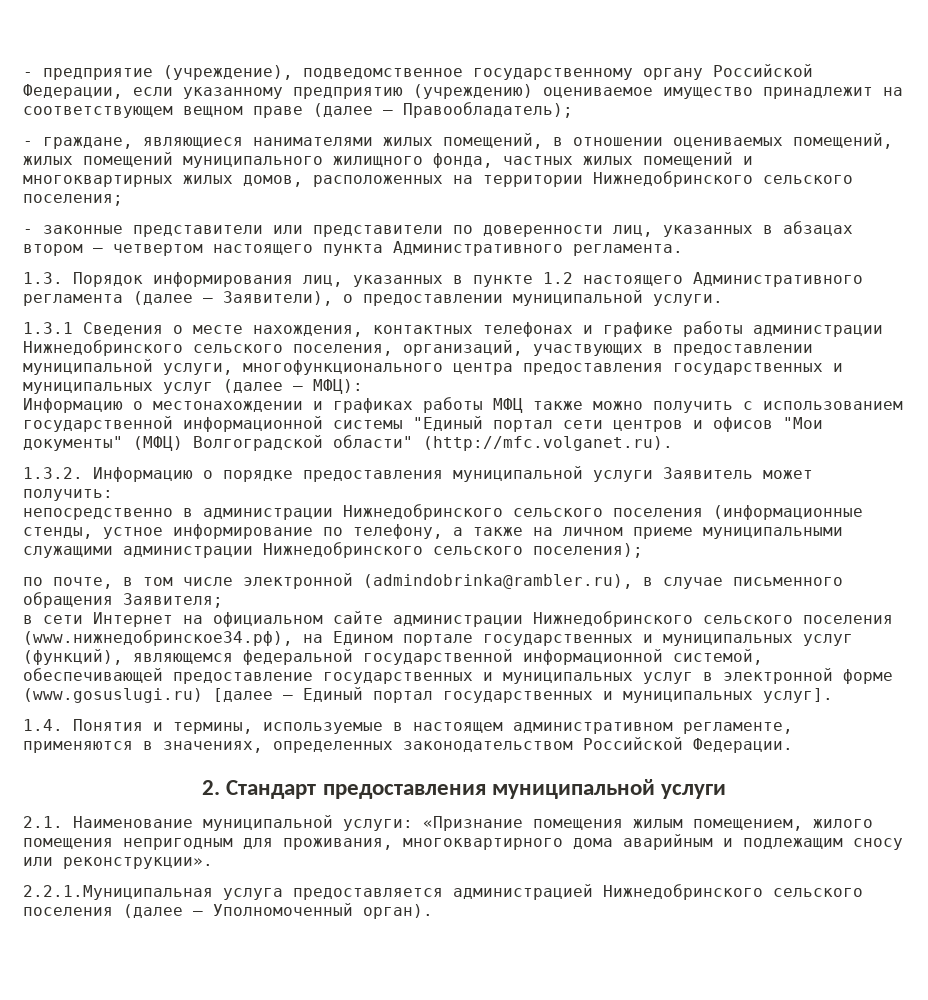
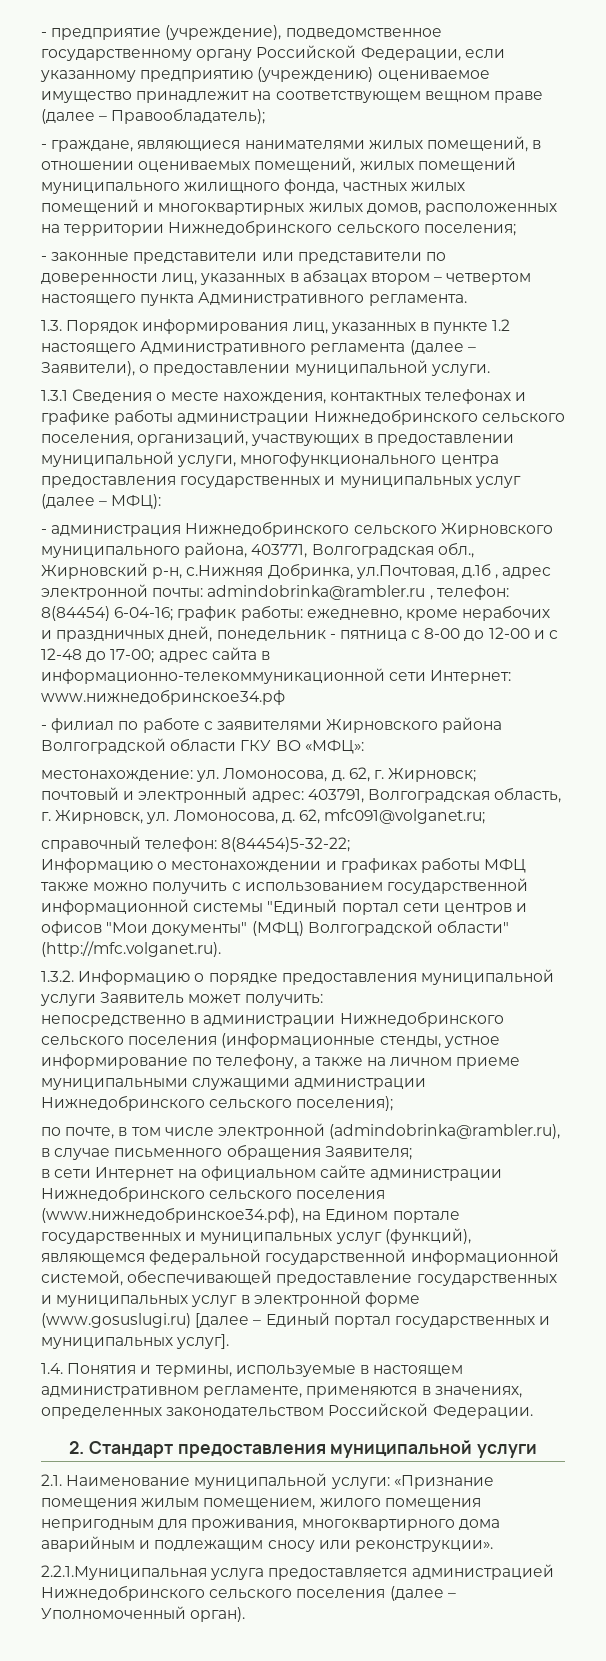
(363, 386) none -> [41,521,553,537] [41,542,474,558] [41,563,552,579] [41,584,509,600] [41,605,551,621] [41,626,559,642] [41,647,270,663] [41,668,512,684] [41,689,285,705] [41,717,503,733] [41,738,364,754] [41,767,477,782] [41,787,562,803] [41,809,486,824] [41,836,351,852] // - администрация Нижнедобринского сельского Жирновского муниципального района, 403771, Волгоградская обл., Жирновский р-н, с.Нижняя Добринка, ул.Почтовая, д.1б , адрес электронной почты: admindobrinka@rambler.ru , телефон: 8(84454) 6-04-16; график работы: ежедневно, кроме нерабочих и праздничных дней, понедельник - пятница с 8-00 до 12-00 и с 12-48 до 17-00; адрес сайта в информационно-телекоммуникационной сети Интернет: www.нижнедобринское34.рф // - филиал по работе с заявителями Жирновского района Волгоградской области ГКУ ВО «МФЦ»: // местонахождение: ул. Ломоносова, д. 62, г. Жирновск; // почтовый и электронный адрес: 403791, Волгоградская область, г. Жирновск, ул. Ломоносова, д. 62, mfc091@volganet.ru; // справочный телефон: 8(84454)5-32-22;

